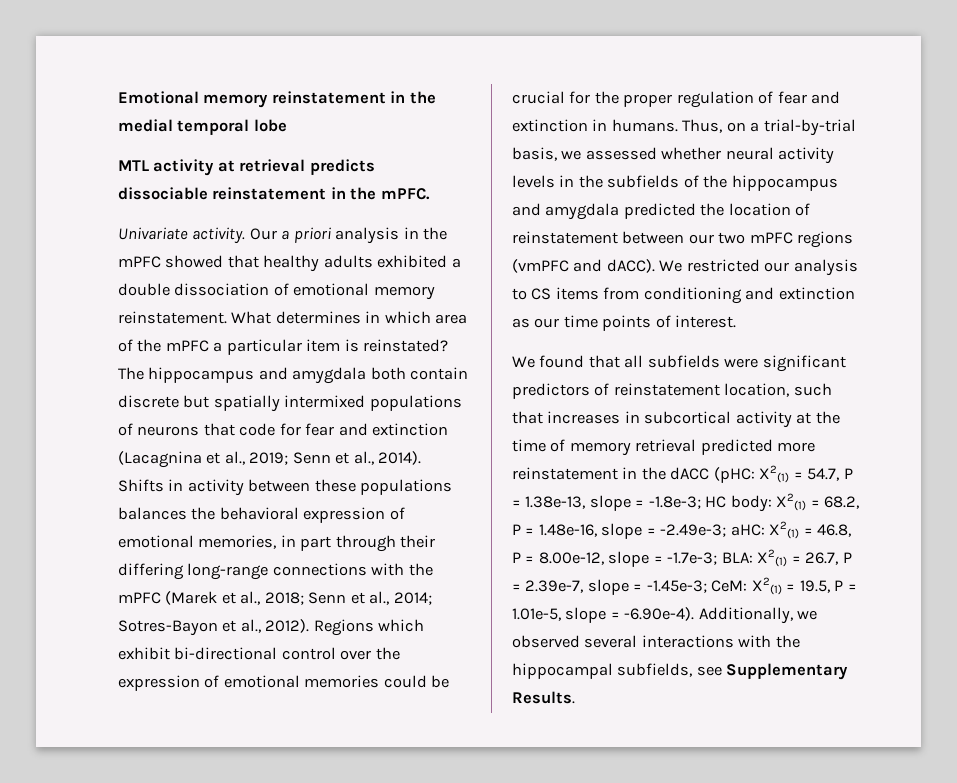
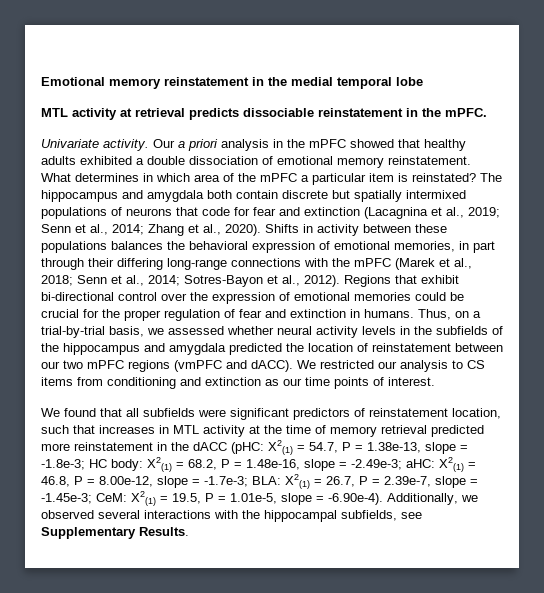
[378,451,422,465] 2014). -> [112,224,261,236] 2014; Zhang et al., 2020).
[378,619,425,632] which -> [395,275,417,284] that
[644,411,732,424] subcortical -> [173,425,199,434] MTL

